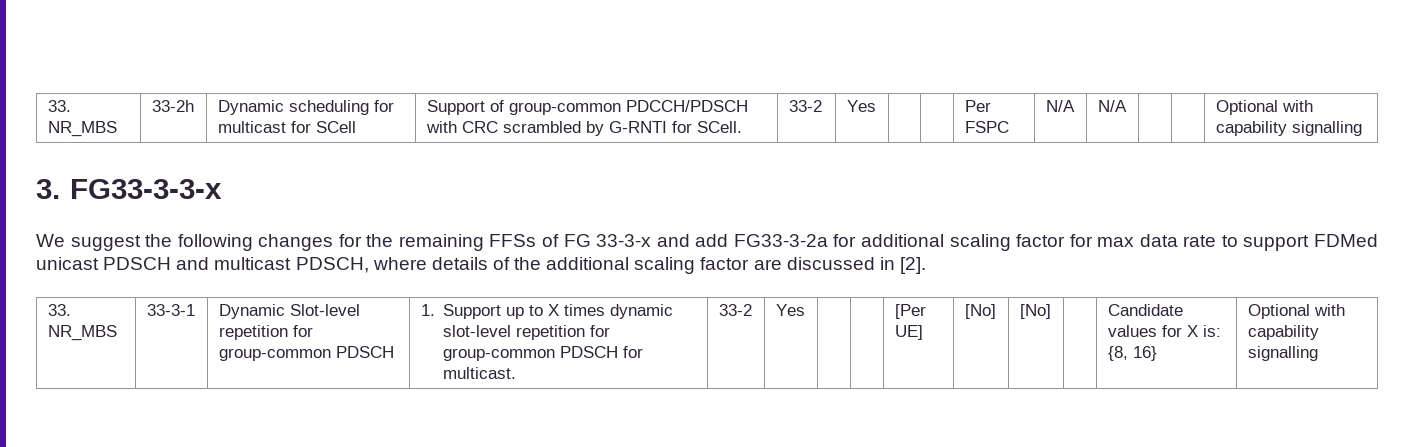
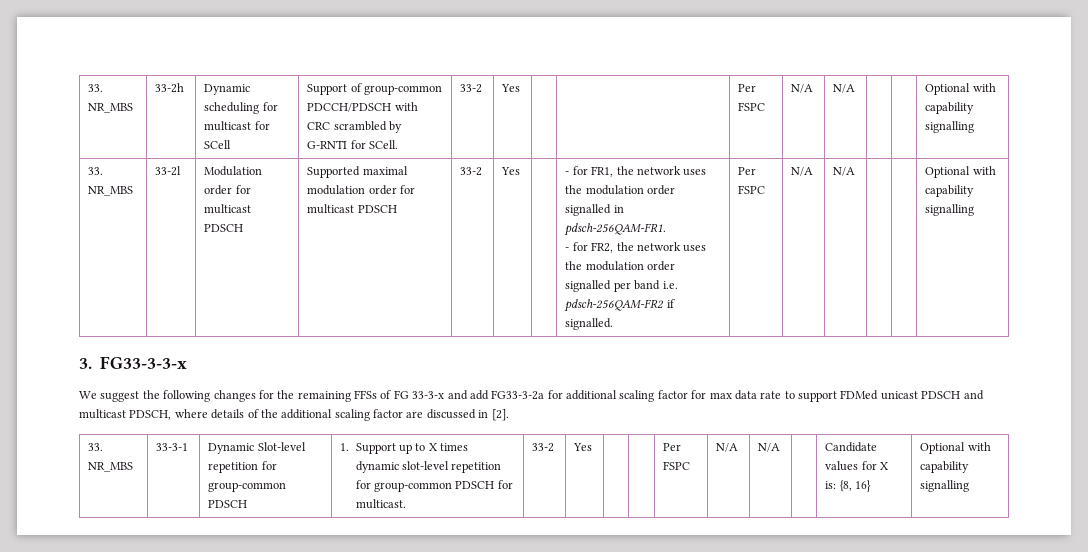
(1362, 128) none -> [88,167,104,175] [88,186,134,196] [155,166,182,176] [204,166,263,176] [204,185,251,195] [204,204,252,214] [204,224,244,232] [307,166,408,178] [307,185,416,195] [307,204,397,214] [460,167,483,176] [501,167,521,175] [565,166,707,177] [565,185,676,195] [565,204,624,216] [564,223,667,236] [565,242,707,253] [565,261,676,271] [565,280,678,292] [564,299,675,312] [565,318,614,330] [738,167,757,175] [738,185,766,194] [791,167,814,176] [833,167,856,176] [925,166,996,178] [925,185,975,197] [925,204,975,216] // 33. NR_MBS | 33-2l | Modulation order for multicast PDSCH | Supported maximal modulation order for multicast PDSCH | 33-2 | Yes | | - for FR1, the network uses the modulation order signalled in pdsch-256QAM-FR1. // - for FR2, the network uses the modulation order signalled per band i.e. pdsch-256QAM-FR2 if signalled. | Per FSPC | N/A | N/A | | | Optional with capability signalling
[894,304,926,319] [894,325,923,340] [964,304,996,319] [1019,304,1051,319] [Per UE] | [No] | [No] -> [663,443,682,451] [663,461,691,470] [716,443,739,452] [758,443,781,452] Per FSPC | N/A | N/A

